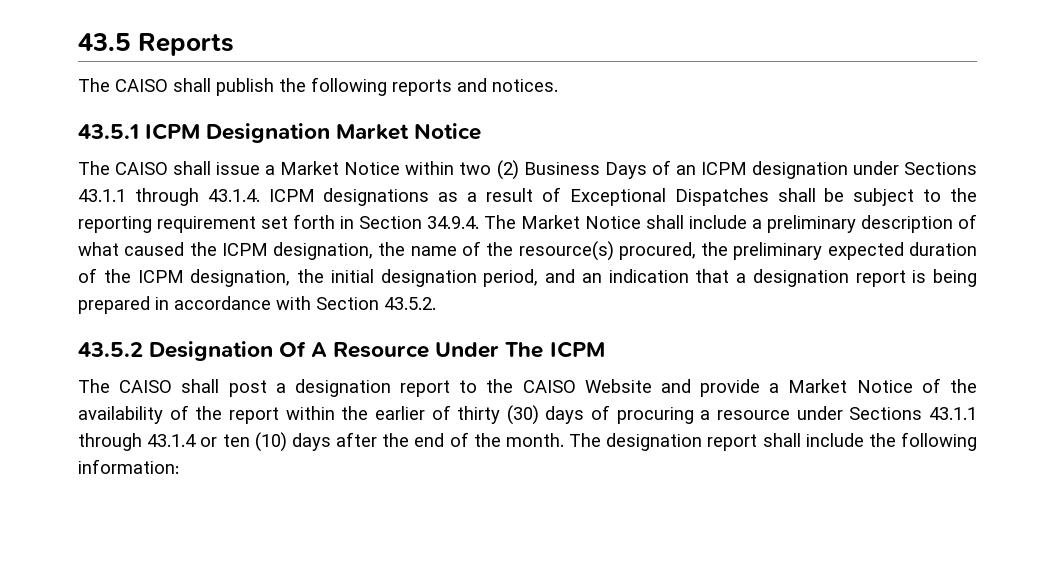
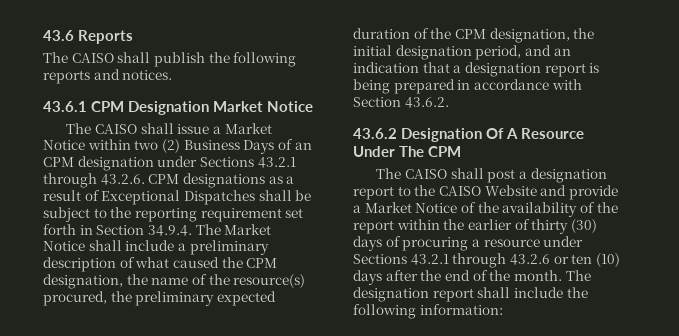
[78,33,131,51] 43.5 -> [43,30,74,41] 43.6
[78,123,201,140] 43.5.1 ICPM -> [43,101,124,112] 43.6.1 CPM
[700,162,747,175] ICPM -> [43,157,74,167] CPM
[78,188,315,206] 43.1.1 through 43.1.4. ICPM -> [257,157,296,168] [43,173,180,188] 43.2.1 through 43.2.6. CPM
[221,243,268,256] ICPM -> [246,258,278,268] CPM
[137,270,184,283] ICPM -> [454,29,486,39] CPM
[384,297,436,310] [78,342,143,357] 43.5.2. // 43.5.2 -> [404,97,449,108] [353,128,397,139] 43.6.2. // 43.6.2
[549,341,605,358] ICPM -> [428,146,461,157] CPM
[928,407,977,420] [78,433,197,451] 43.1.1 through 43.1.4 -> [410,253,550,268] 43.2.1 through 43.2.6

